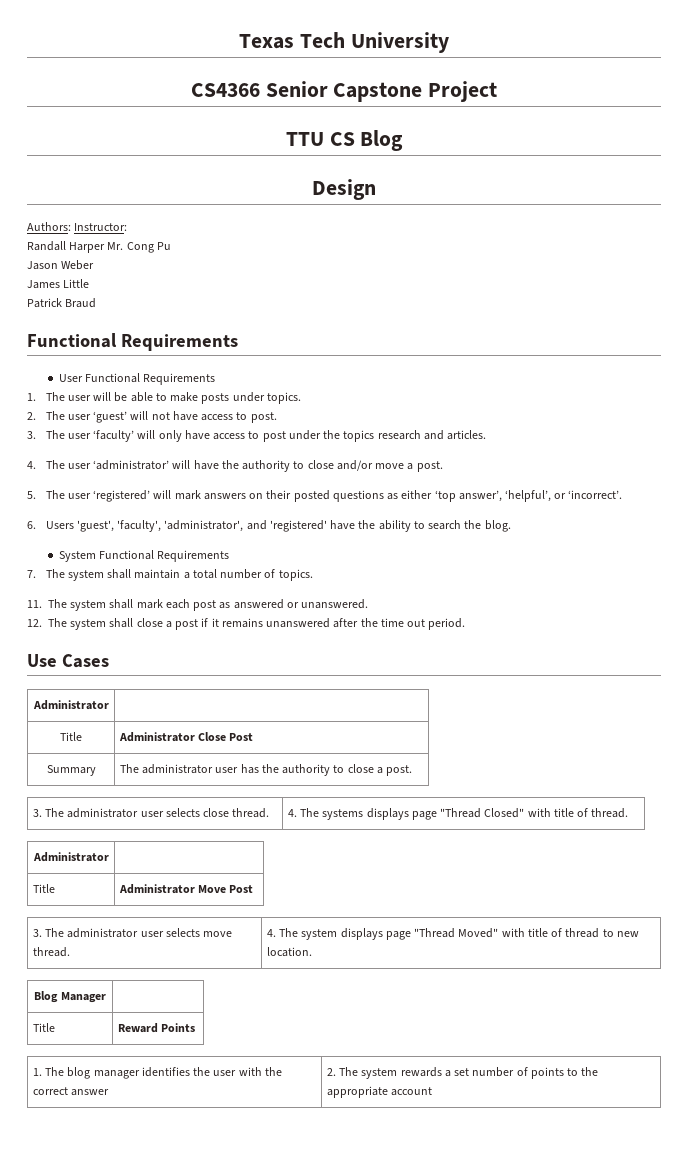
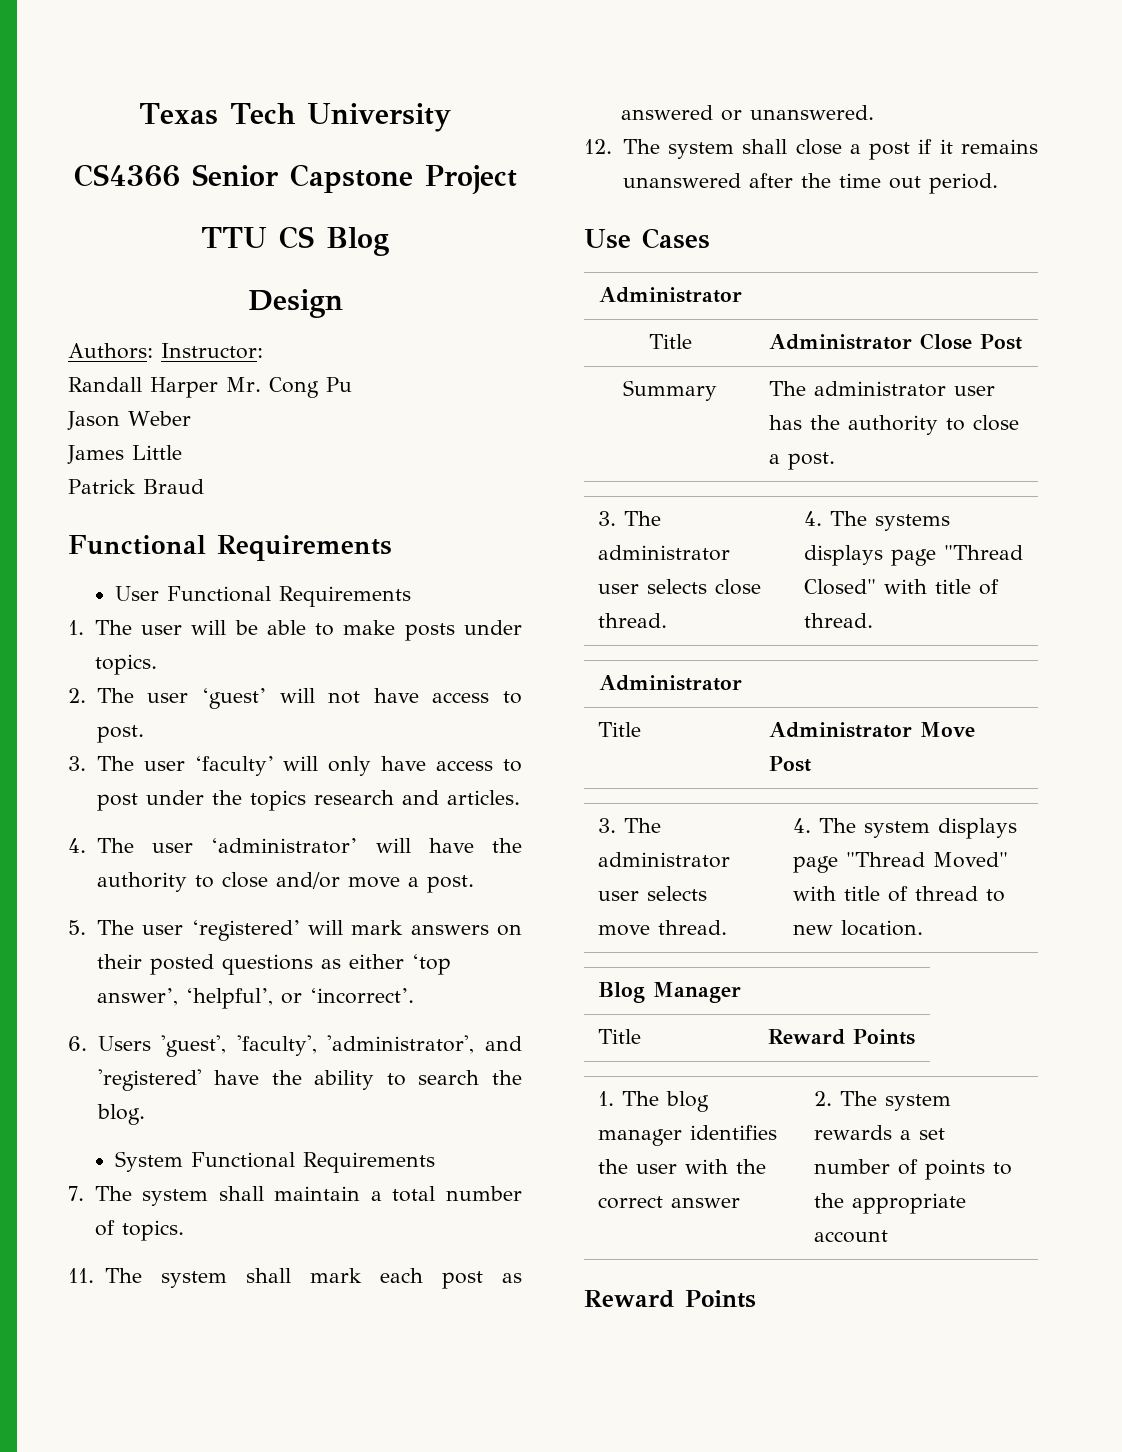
(433, 1091) none -> [584,1290,756,1308] // Reward Points

